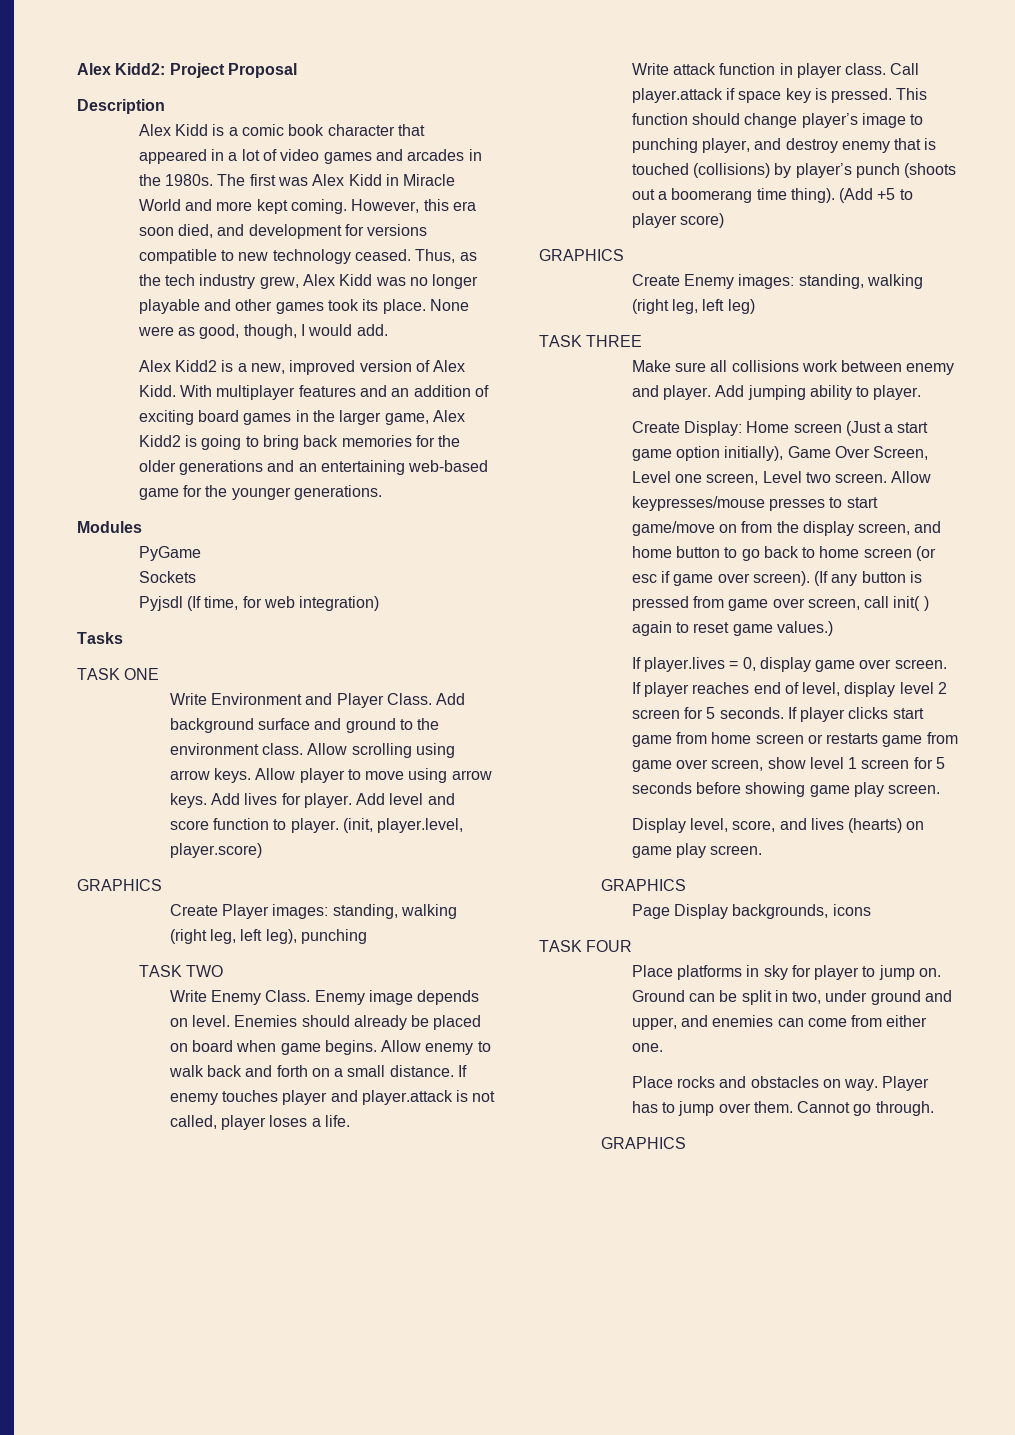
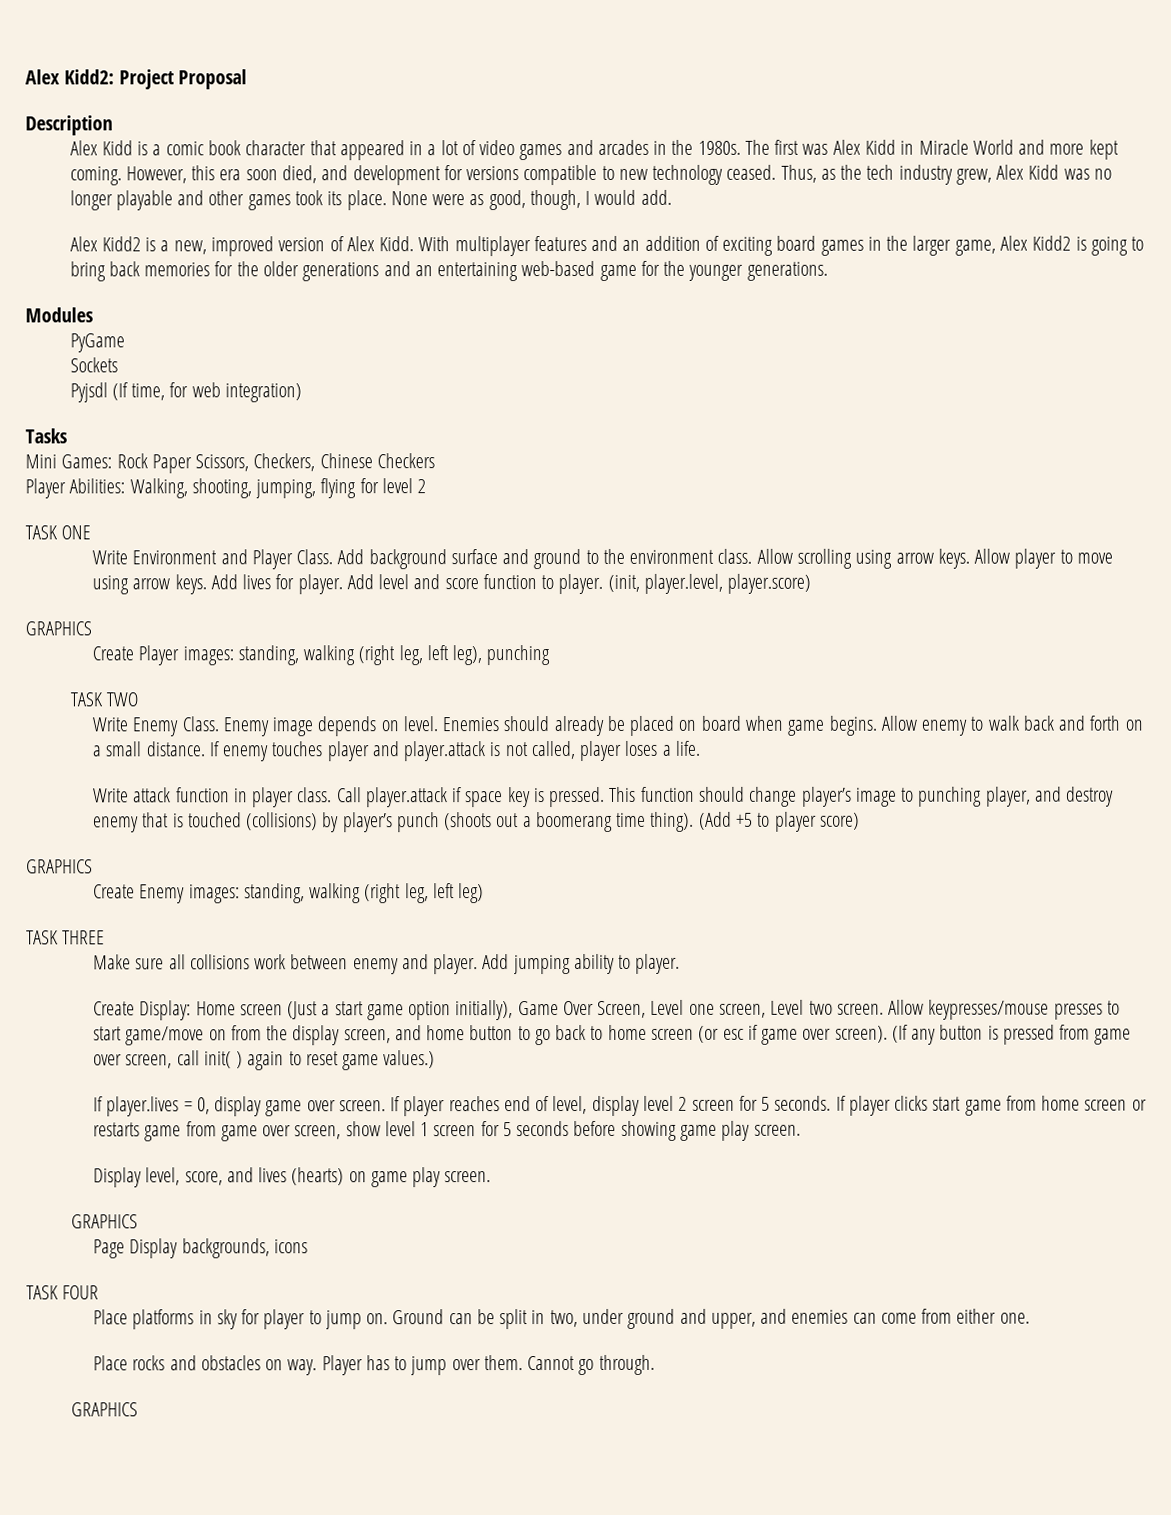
(123, 638) none -> [25,453,435,474] [25,478,427,499] // Mini Games: Rock Paper Scissors, Checkers, Chinese Checkers // Player Abilities: Walking, shooting, jumping, flying for level 2

